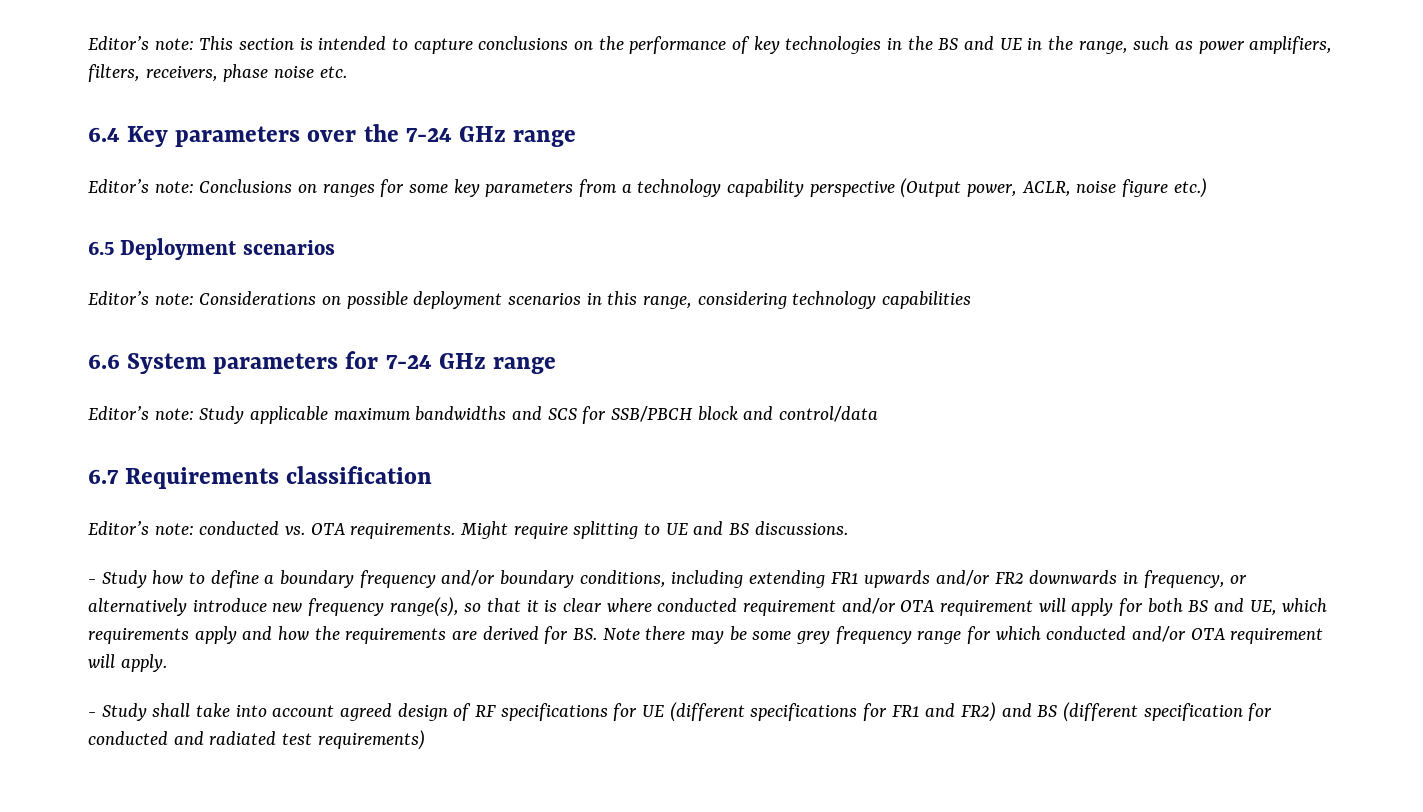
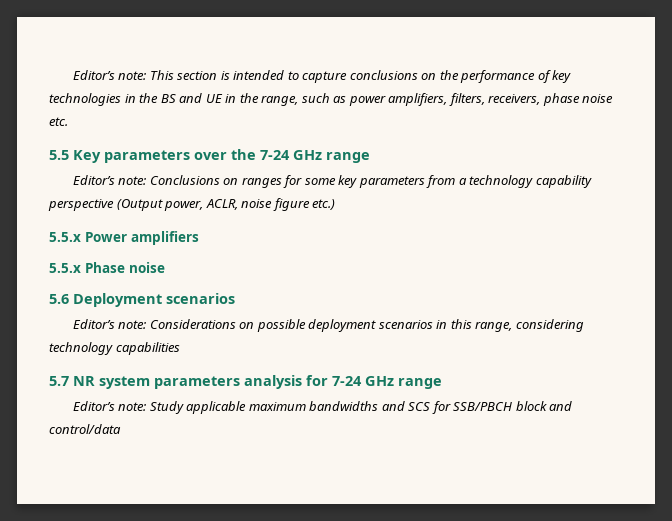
[88,127,120,142] 6.4 -> [49,150,69,160] 5.5
[88,241,114,255] 6.5 -> [49,231,199,245] [49,262,165,273] [49,294,69,304] 5.5.x Power amplifiers // 5.5.x Phase noise // 5.6
[88,353,339,374] 6.6 System parameters -> [49,375,302,389] 5.7 NR system parameters analysis
[88,466,433,489] [88,521,848,539] [88,570,1248,588] [88,597,1328,617] [88,626,1324,644] [88,654,167,672] [88,702,1273,722] [88,730,425,750] // 6.7 Requirements classification // Editor’s note: conducted vs. OTA requirements. Might require splitting to UE and BS discussions. // - Study how to define a boundary frequency and/or boundary conditions, including extending FR1 upwards and/or FR2 downwards in frequency, or alternatively introduce new frequency range(s), so that it is clear where conducted requirement and/or OTA requirement will apply for both BS and UE, which requirements apply and how the requirements are derived for BS. Note there may be some grey frequency range for which conducted and/or OTA requirement will apply. // - Study shall take into account agreed design of RF specifications for UE (different specifications for FR1 and FR2) and BS (different specification for conducted and radiated test requirements) -> (121, 429) none

